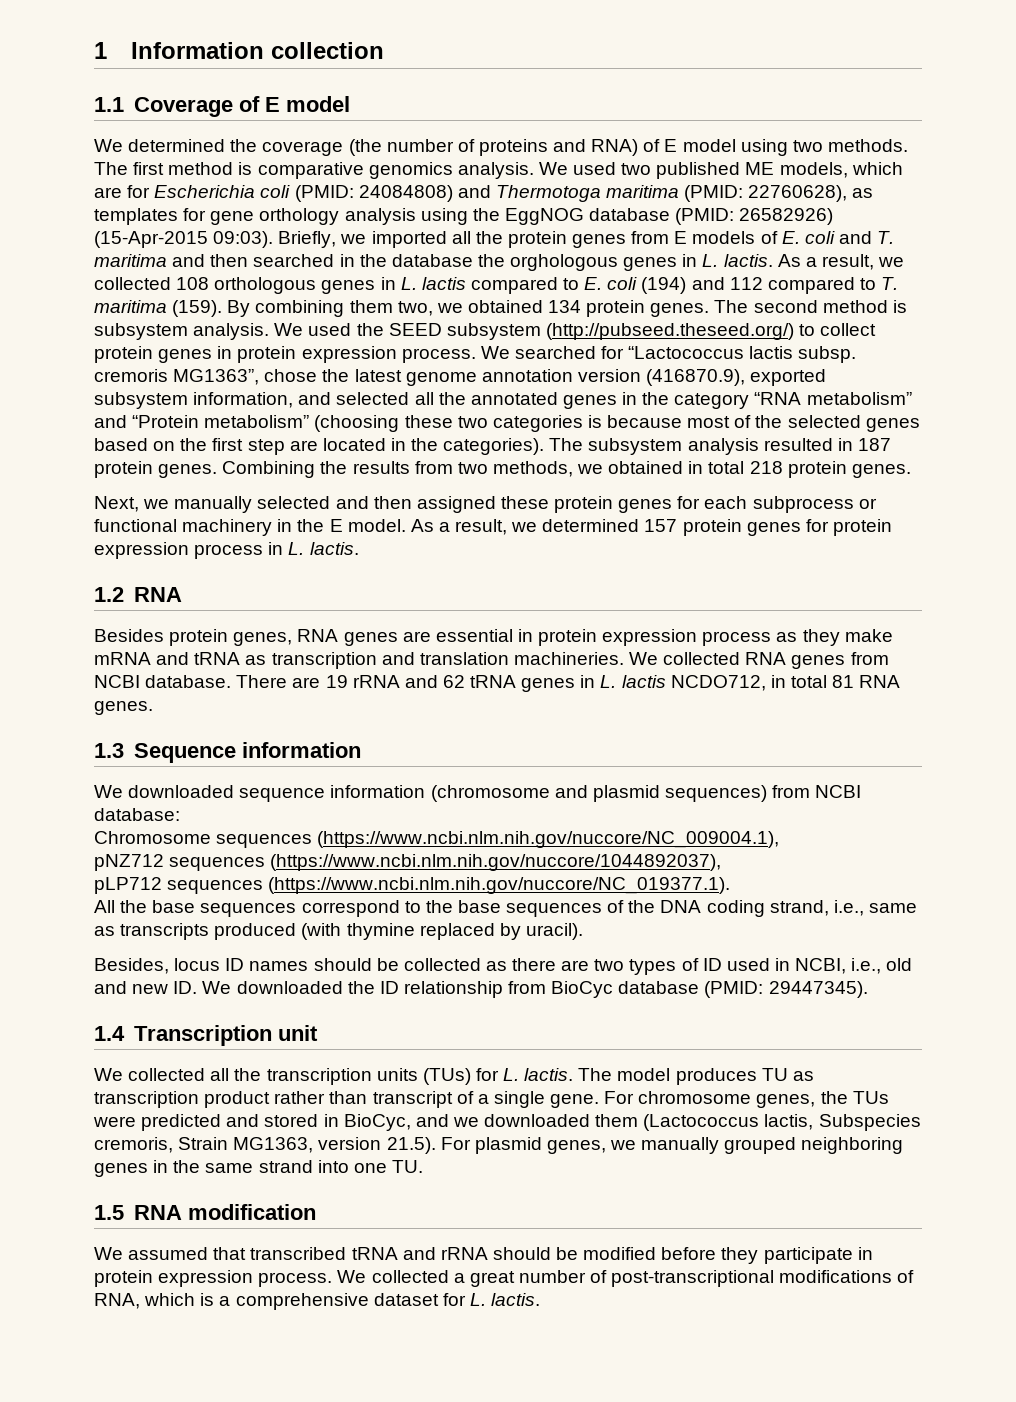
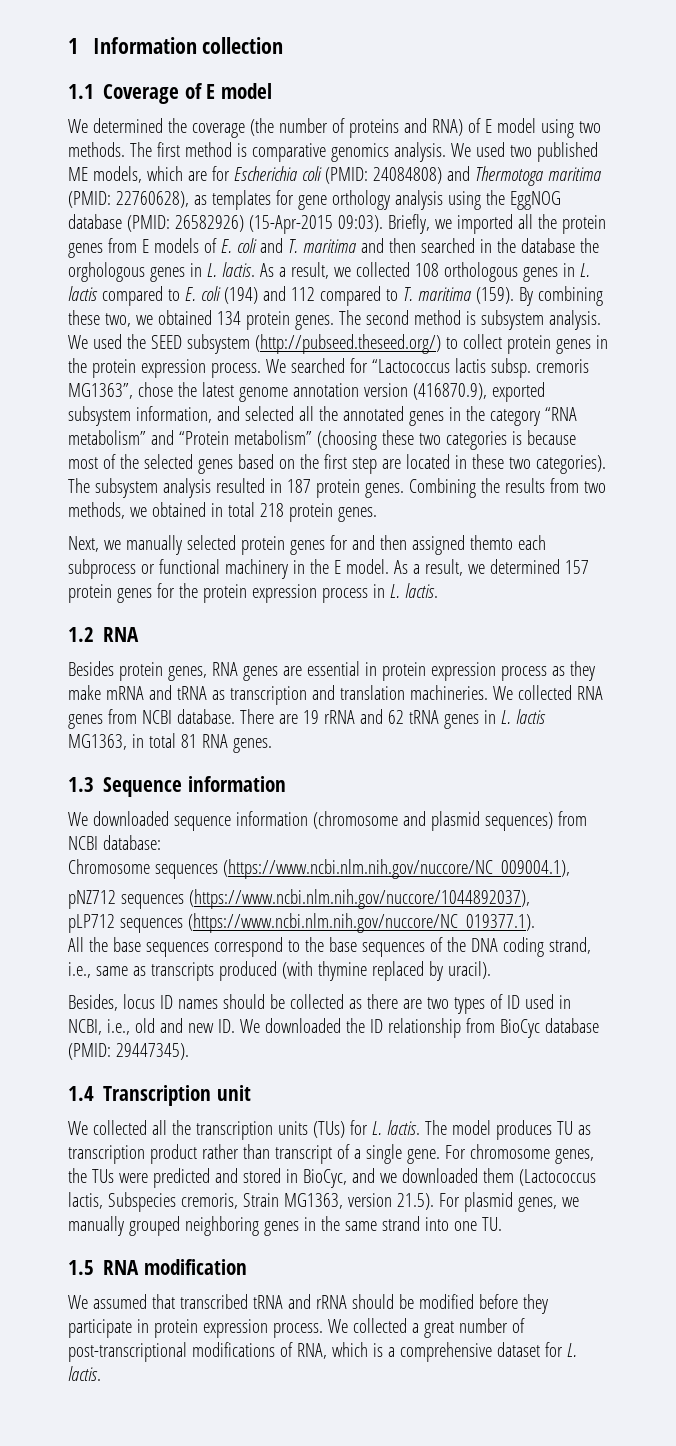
[349,300,393,313] them -> [68,310,100,325] these
(233, 352) none -> [68,358,87,373] the
[411,438,439,451] the -> [471,454,531,469] these two
[335,496,701,513] and then assigned these protein genes for -> [240,535,513,555] protein genes for and then assigned themto
(829, 525) none -> [178,583,198,598] the
[670,675,766,691] NCDO712, -> [68,734,127,750] MG1363,

